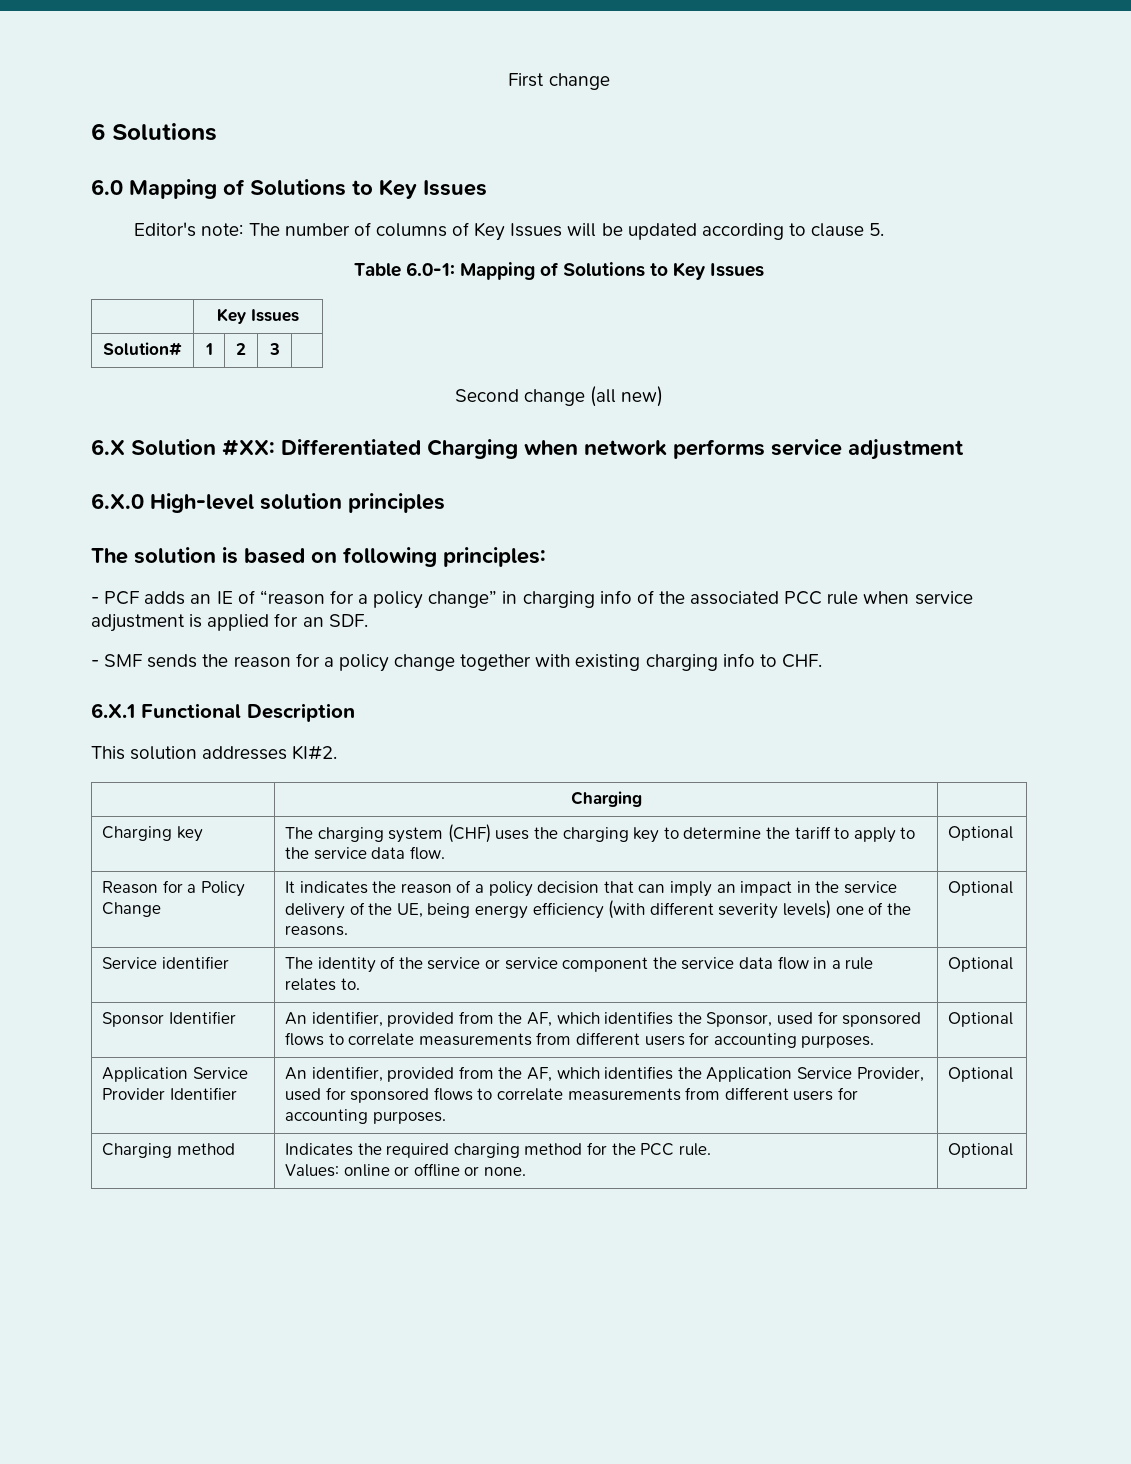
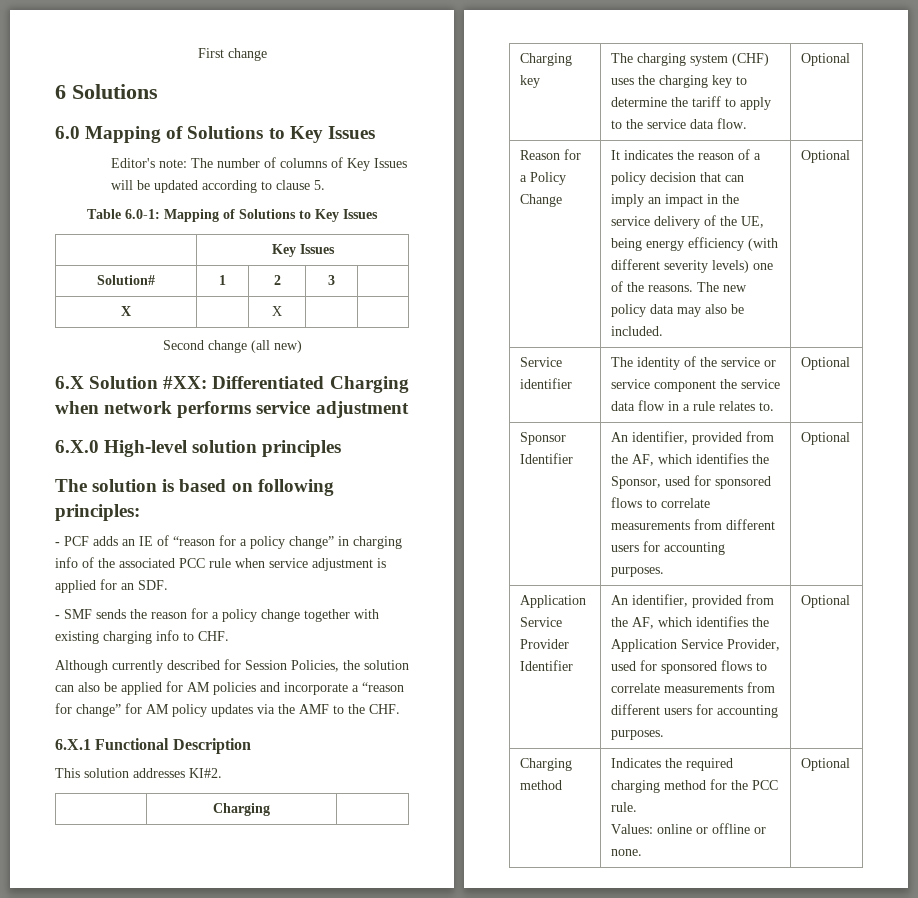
(280, 349) none -> [121,306,131,316] [272,306,282,316] // X | | X | |
(822, 661) none -> [55,659,409,673] [55,681,404,695] [55,703,400,717] // Although currently described for Session Policies, the solution can also be applied for AM policies and incorporate a “reason for change” for AM policy updates via the AMF to the CHF.
(349, 930) none -> [696,282,747,292] [610,304,744,317] [610,326,663,336] The new policy data may also be included.

